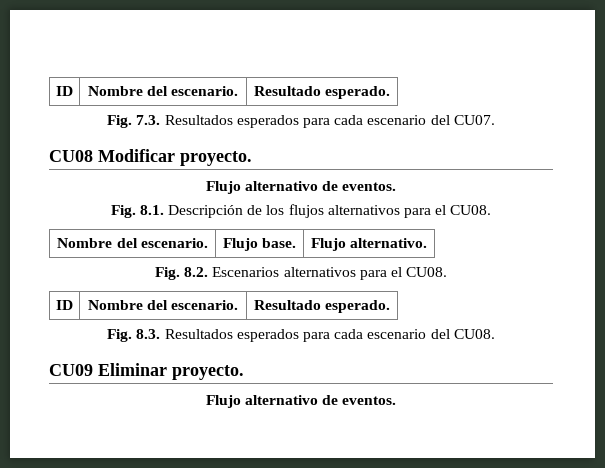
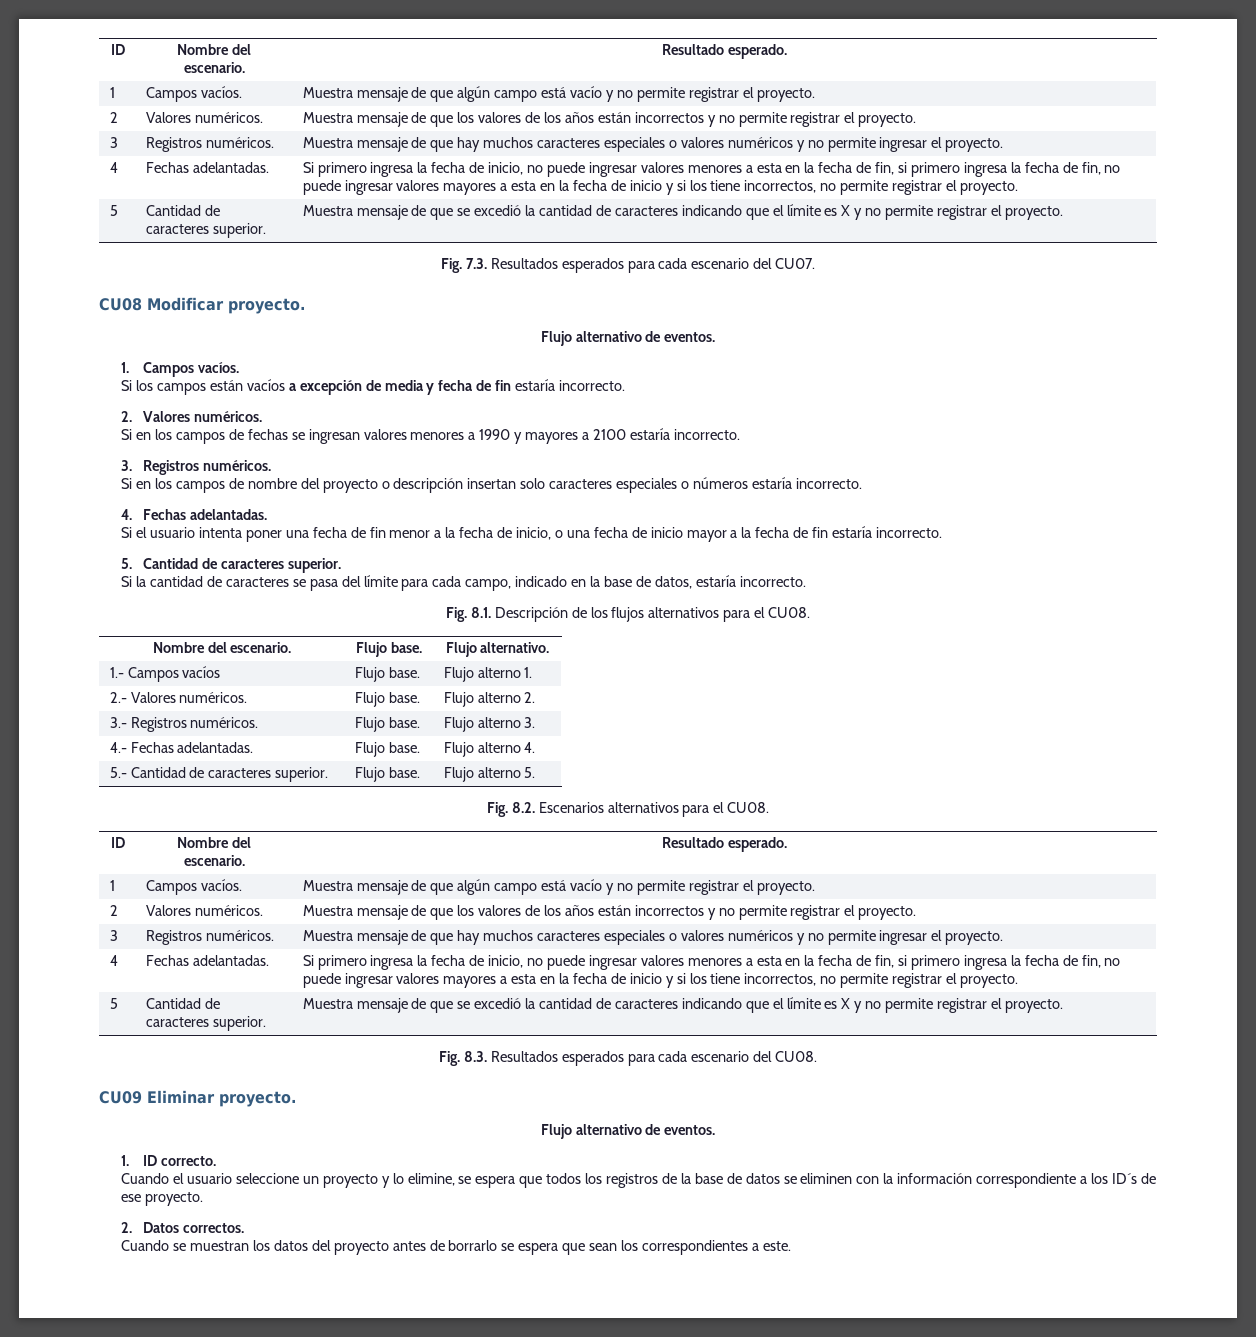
[56,86,73,96] [87,86,239,96] [253,86,391,99] ID | Nombre del escenario. | Resultado esperado. -> [110,44,125,55] [177,44,251,55] [183,62,245,73] [662,44,787,59] [109,87,115,98] [145,86,242,102] [302,86,815,102] [109,112,118,123] [145,112,263,123] [302,112,917,127] [109,137,118,148] [145,137,274,152] [302,137,1004,152] [109,162,118,173] [145,162,269,173] [302,162,1121,177] [302,180,1018,195] [109,205,118,216] [145,205,220,216] [145,223,266,238] [302,204,1063,220] ID | Nombre del escenario. | Resultado esperado. // 1 | Campos vacíos. | Muestra mensaje de que algún campo está vacío y no permite registrar el proyecto. // 2 | Valores numéricos. | Muestra mensaje de que los valores de los años están incorrectos y no permite registrar el proyecto. // 3 | Registros numéricos. | Muestra mensaje de que hay muchos caracteres especiales o valores numéricos y no permite ingresar el proyecto. // 4 | Fechas adelantadas. | Si primero ingresa la fecha de inicio, no puede ingresar valores menores a esta en la fecha de fin, si primero ingresa la fecha de fin, no puede ingresar valores mayores a esta en la fecha de inicio y si los tiene incorrectos, no permite registrar el proyecto. // 5 | Cantidad de caracteres superior. | Muestra mensaje de que se excedió la cantidad de caracteres indicando que el límite es X y no permite registrar el proyecto.
(397, 186) none -> [121,362,240,377] [121,379,626,395] [121,411,263,422] [121,428,740,444] [121,460,272,475] [121,477,862,493] [121,509,268,520] [121,526,942,542] [121,558,342,573] [121,575,806,591] // 1. Campos vacíos. // Si los campos están vacíos a excepción de media y fecha de fin estaría incorrecto. // 2. Valores numéricos. // Si en los campos de fechas se ingresan valores menores a 1990 y mayores a 2100 estaría incorrecto. // 3. Registros numéricos. // Si en los campos de nombre del proyecto o descripción insertan solo caracteres especiales o números estaría incorrecto. // 4. Fechas adelantadas. // Si el usuario intenta poner una fecha de fin menor a la fecha de inicio, o una fecha de inicio mayor a la fecha de fin estaría incorrecto. // 5. Cantidad de caracteres superior. // Si la cantidad de caracteres se pasa del límite para cada campo, indicado en la base de datos, estaría incorrecto.
(428, 243) none -> [109,666,221,682] [354,667,420,682] [443,667,533,682] [109,692,248,703] [354,692,420,707] [443,692,536,707] [109,717,259,732] [354,717,420,732] [443,717,536,732] [109,742,254,753] [354,742,420,757] [443,742,536,757] [109,767,329,782] [354,767,420,782] [443,767,536,782] // 1.- Campos vacíos | Flujo base. | Flujo alterno 1. // 2.- Valores numéricos. | Flujo base. | Flujo alterno 2. // 3.- Registros numéricos. | Flujo base. | Flujo alterno 3. // 4.- Fechas adelantadas. | Flujo base. | Flujo alterno 4. // 5.- Cantidad de caracteres superior. | Flujo base. | Flujo alterno 5.
(391, 306) none -> [109,880,115,891] [145,879,242,895] [302,879,815,895] [109,905,118,916] [145,905,263,916] [302,905,917,920] [109,930,118,941] [145,930,274,945] [302,930,1004,945] [109,955,118,966] [145,955,269,966] [302,955,1121,970] [302,973,1018,988] [109,998,118,1009] [145,998,220,1009] [145,1016,266,1031] [302,997,1063,1013] // 1 | Campos vacíos. | Muestra mensaje de que algún campo está vacío y no permite registrar el proyecto. // 2 | Valores numéricos. | Muestra mensaje de que los valores de los años están incorrectos y no permite registrar el proyecto. // 3 | Registros numéricos. | Muestra mensaje de que hay muchos caracteres especiales o valores numéricos y no permite ingresar el proyecto. // 4 | Fechas adelantadas. | Si primero ingresa la fecha de inicio, no puede ingresar valores menores a esta en la fecha de fin, si primero ingresa la fecha de fin, no puede ingresar valores mayores a esta en la fecha de inicio y si los tiene incorrectos, no permite registrar el proyecto. // 5 | Cantidad de caracteres superior. | Muestra mensaje de que se excedió la cantidad de caracteres indicando que el límite es X y no permite registrar el proyecto.
(397, 400) none -> [121,1155,217,1166] [121,1173,1156,1188] [121,1192,204,1206] [121,1222,245,1233] [121,1240,791,1255] // 1. ID correcto. // Cuando el usuario seleccione un proyecto y lo elimine, se espera que todos los registros de la base de datos se eliminen con la información correspondiente a los ID´s de ese proyecto. // 2. Datos correctos. // Cuando se muestran los datos del proyecto antes de borrarlo se espera que sean los correspondientes a este.

